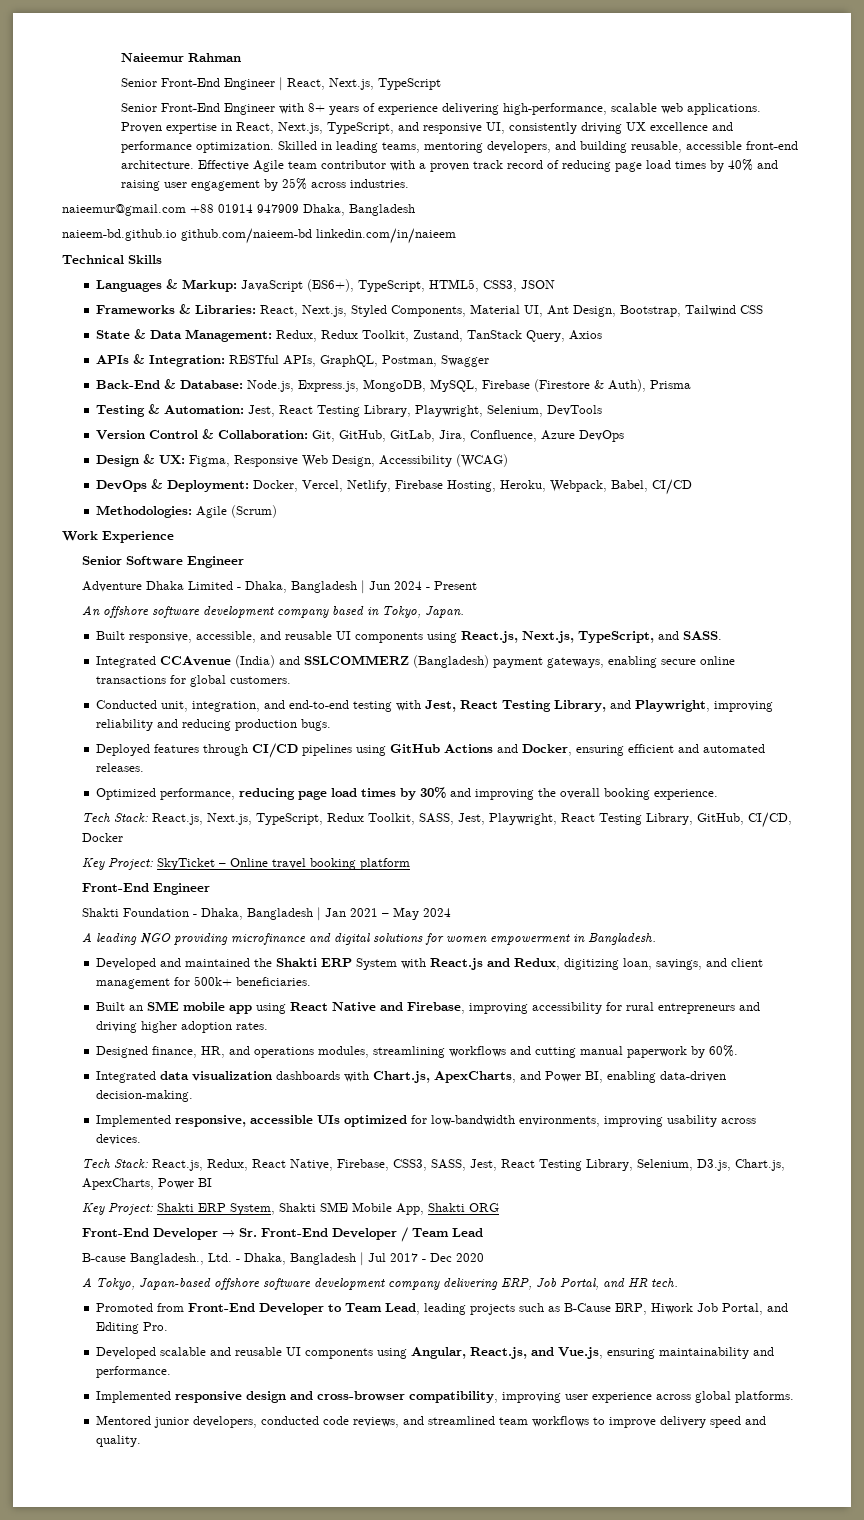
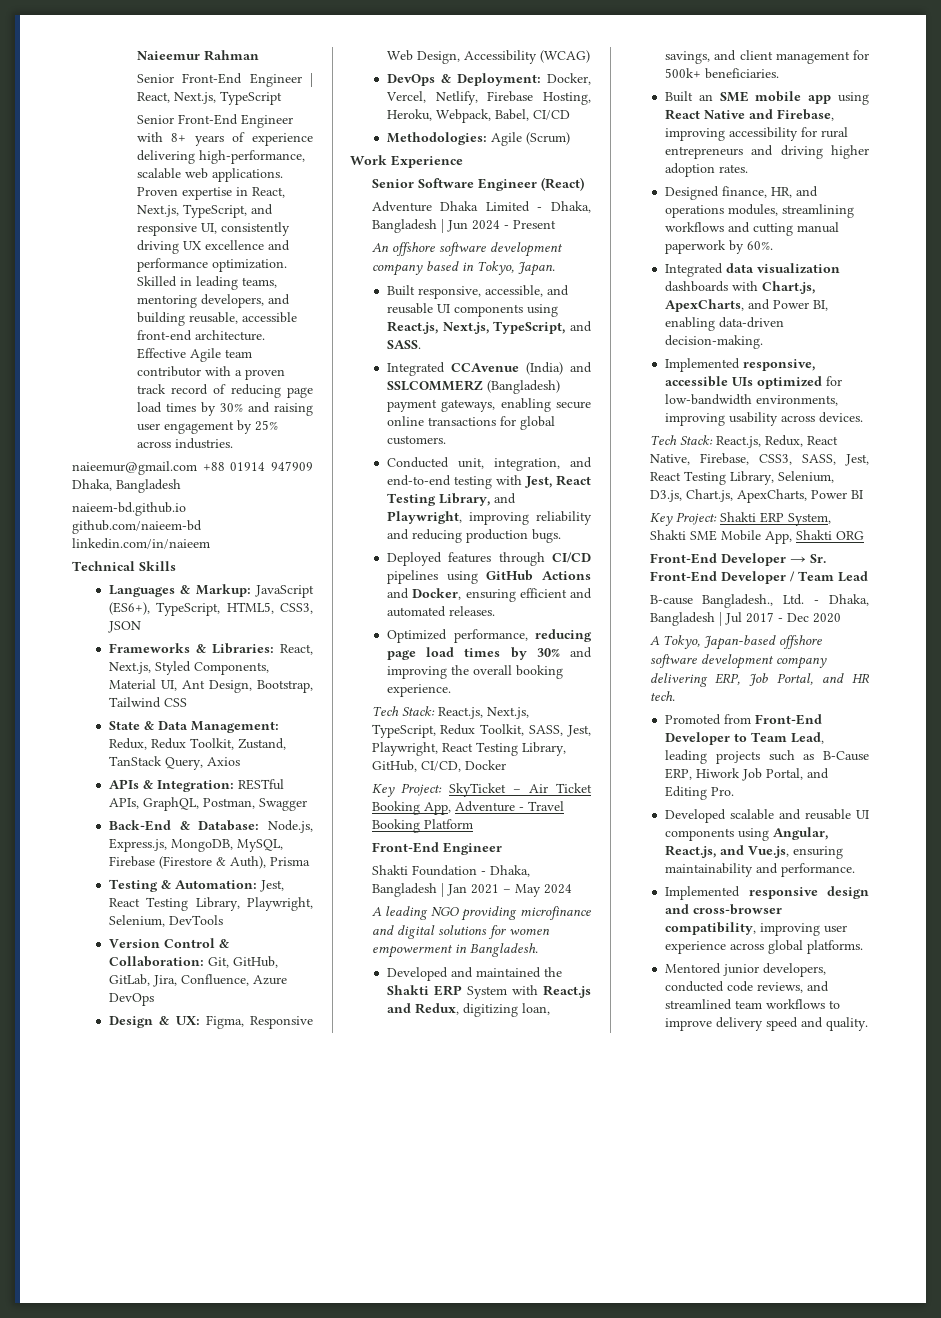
[728,159,754,171] 40% -> [219,403,243,412] 30%
(244, 562) none -> [540,177,584,191] (React)
[229,858,410,870] Online travel booking platform -> [529,783,592,793] [371,801,564,815] [371,819,473,833] Air Ticket Booking App, Adventure - Travel Booking Platform

